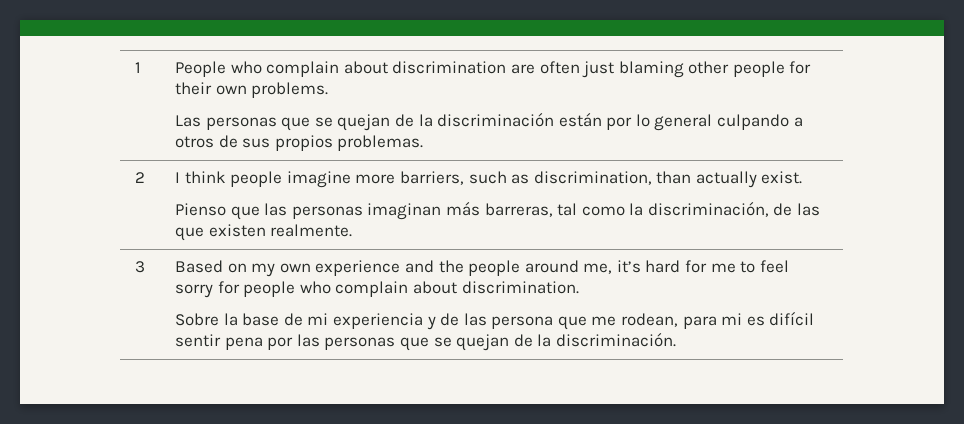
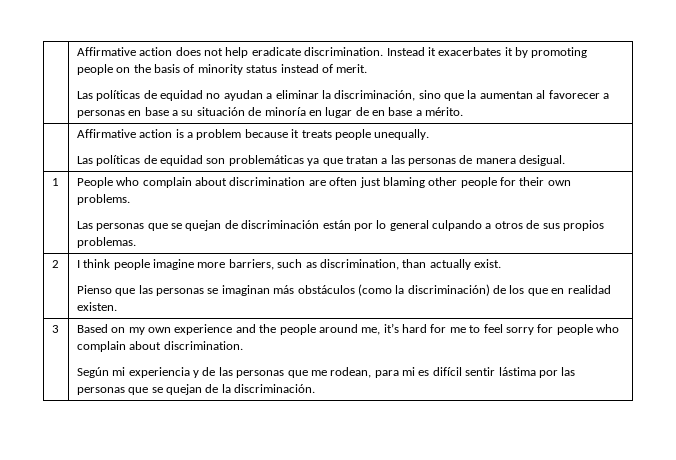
(134, 67) none -> [76,47,588,58] [76,64,368,75] [76,90,609,101] [76,107,464,118] [76,129,430,140] [76,155,566,166] | Affirmative action does not help eradicate discrimination. Instead it exacerbates it by promoting people on the basis of minority status instead of merit. // Las políticas de equidad no ayudan a eliminar la discriminación, sino que la aumentan al favorecer a personas en base a su situación de minoría en lugar de en base a mérito. // | Affirmative action is a problem because it treats people unequally. // Las políticas de equidad son problemáticas ya que tratan a las personas de manera desigual. //
[418,114,433,127] la -> (238, 224) none
(363, 212) none -> [207,288,219,294] se
[484,201,821,217] [174,224,353,241] barreras, tal como la discriminación, de las que existen realmente. -> [297,284,611,296] [76,302,117,311] obstáculos (como la discriminación) de los que en realidad existen.
[174,313,303,326] Sobre la base de -> [76,367,109,378] Según
[491,316,554,329] persona -> [236,370,285,378] personas
[224,337,263,350] pena -> [498,367,536,376] lástima

